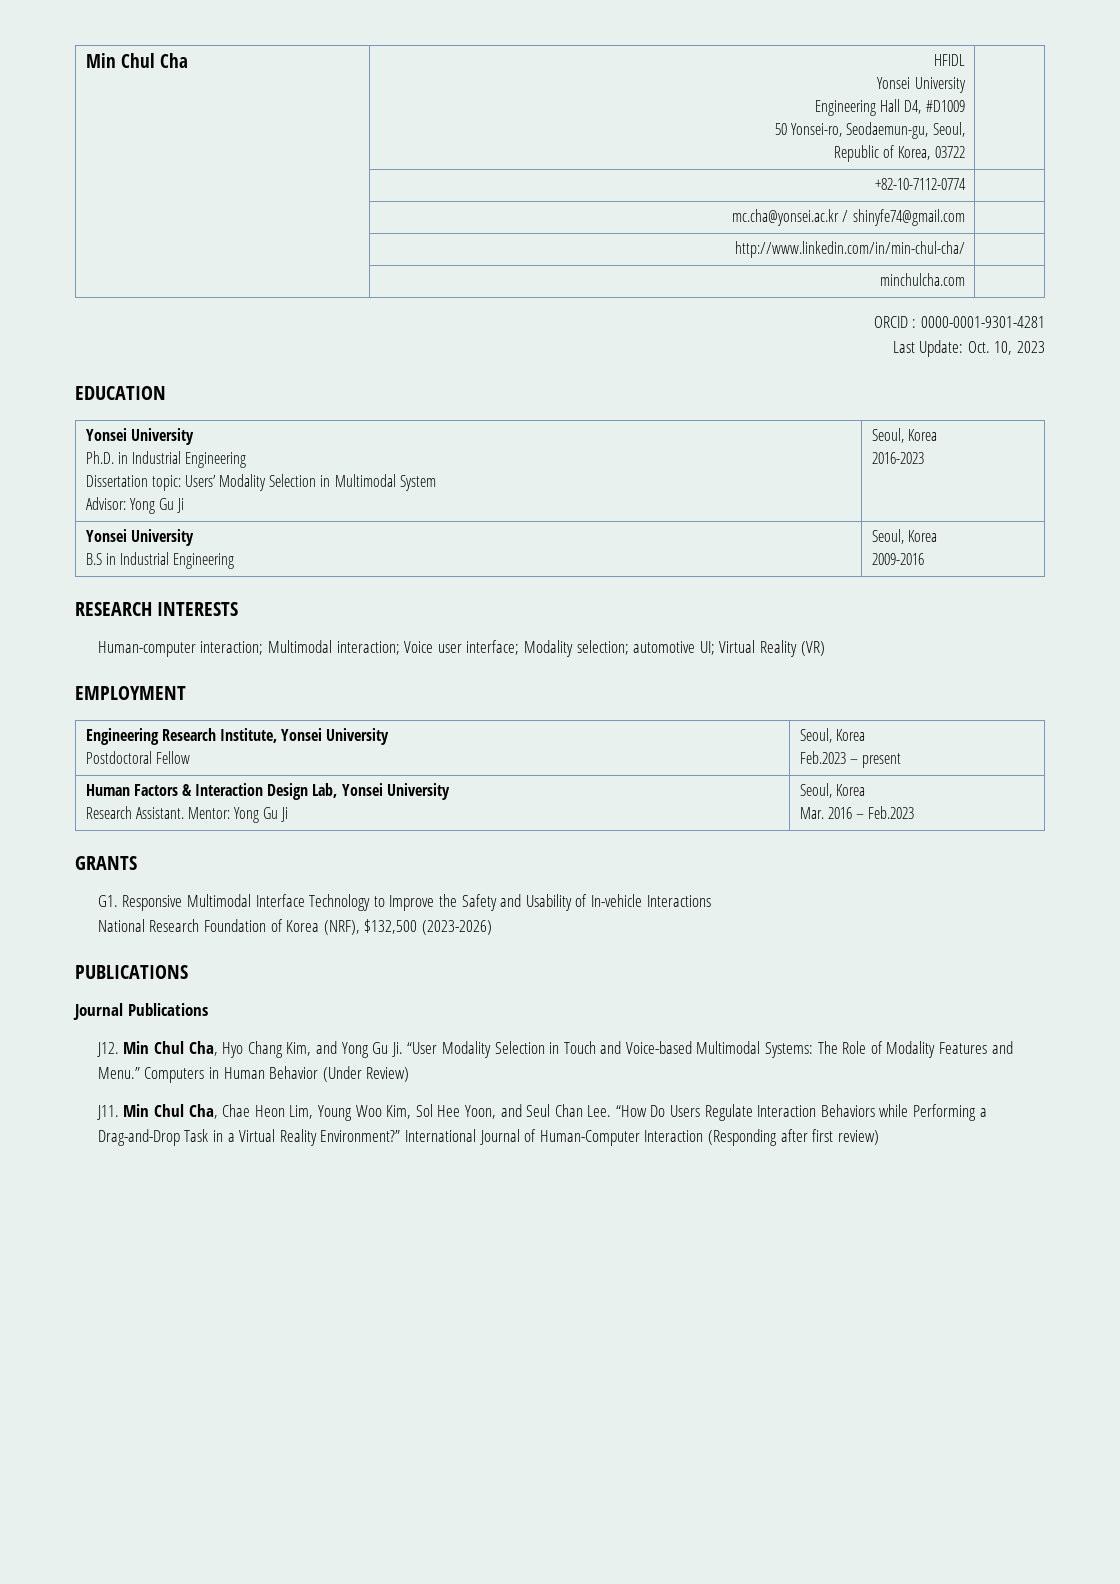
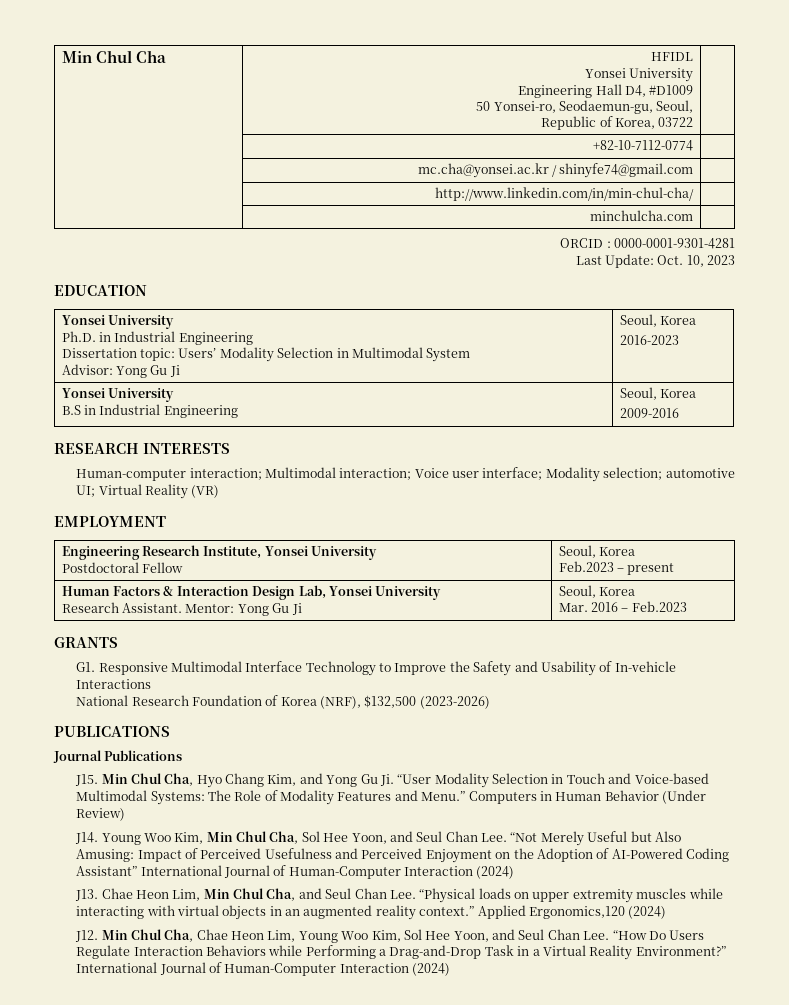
[96,1042,119,1057] J12. -> [75,774,99,786] J15.
[96,1105,119,1120] J11. -> [75,831,681,846] [76,848,730,863] [76,865,515,879] [75,888,723,903] [76,905,667,920] [75,930,99,942] J14. Young Woo Kim, Min Chul Cha, Sol Hee Yoon, and Seul Chan Lee. “Not Merely Useful but Also Amusing: Impact of Perceived Usefulness and Perceived Enjoyment on the Adoption of AI-Powered Coding Assistant” International Journal of Human-Computer Interaction (2024) // J13. Chae Heon Lim, Min Chul Cha, and Seul Chan Lee. “Physical loads on upper extremity muscles while interacting with virtual objects in an augmented reality context.” Applied Ergonomics,120 (2024) // J12.
[707,1129,879,1146] (Responding after first review) -> [412,963,451,976] (2024)

